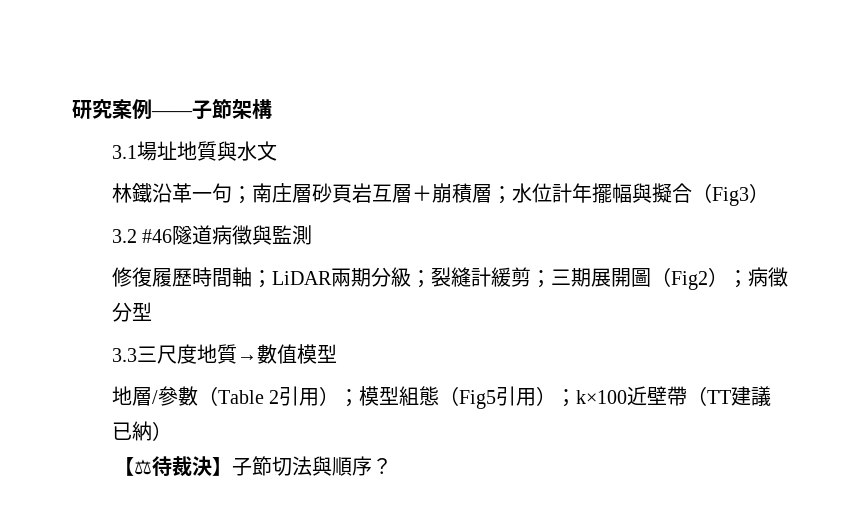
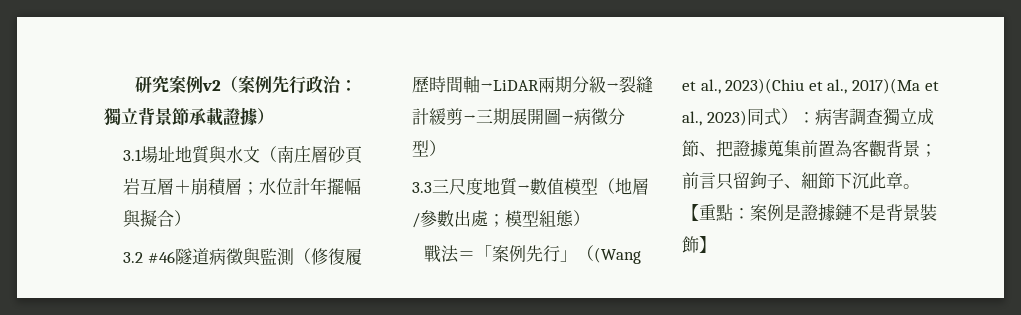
[151,99,272,120] ——子節架構 -> [201,75,357,94] [103,107,274,126] v2（案例先行政治：獨立背景節承載證據）
[111,183,252,204] // 林鐵沿革一句； -> [260,146,278,162] （
[691,183,749,206] （Fig3 -> (175, 218) none
(313, 235) // -> [293,248,311,264] （
[251,270,332,288] ；LiDAR -> [480,80,540,91] →LiDAR
[410,270,431,288] ； -> [606,83,620,91] →
[530,270,551,288] ； -> [463,115,477,123] →
[650,267,748,290] （Fig2）； -> [561,115,575,123] →
(152, 311) none -> [429,140,447,156] ）
(337, 353) // -> [598,178,616,194] （
[197,386,772,409] [111,421,172,441] [113,456,392,477] （Table 2引用）；模型組態（Fig5引用）；k×100近壁帶（TT建議已納） // 【⚖待裁決】子節切法與順序？ -> [454,210,591,227] [423,245,641,264] [682,78,939,94] [682,108,934,126] [682,139,937,158] [682,172,920,190] [682,203,937,222] [682,236,716,253] 出處；模型組態） // 戰法＝「案例先行」（(Wang et al., 2023)(Chiu et al., 2017)(Ma et al., 2023)同式）：病害調查獨立成節、把證據蒐集前置為客觀背景；前言只留鉤子、細節下沉此章。【重點：案例是證據鏈不是背景裝飾】

